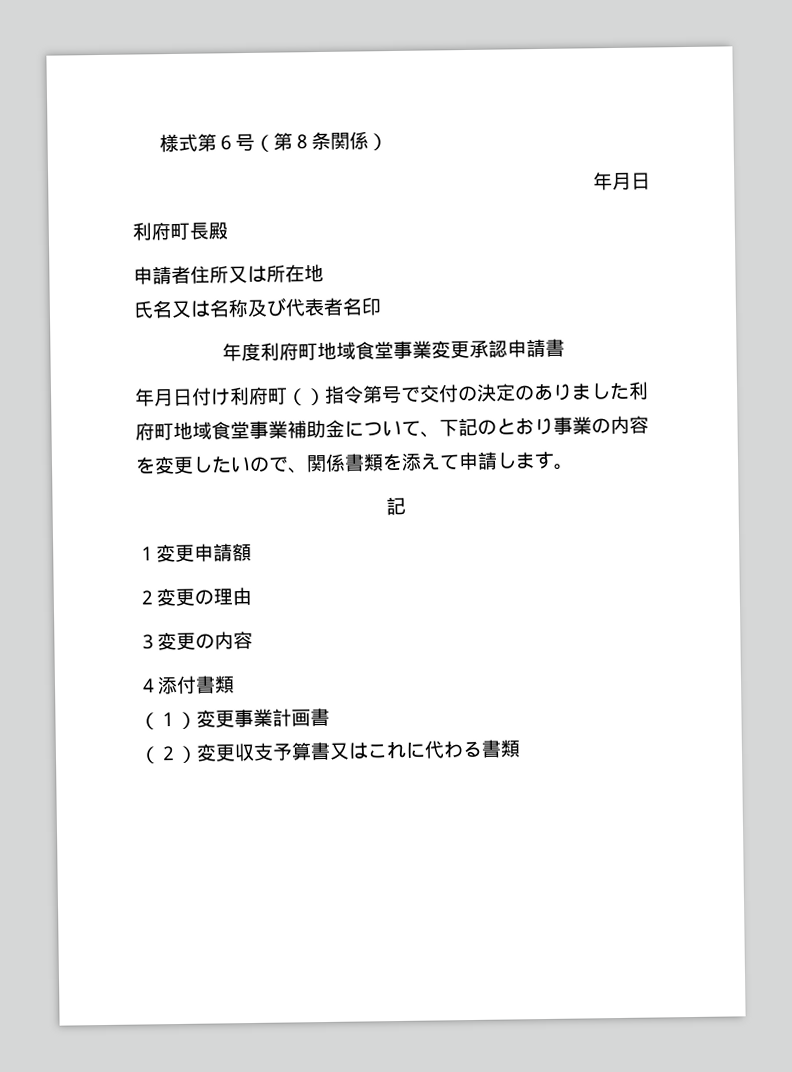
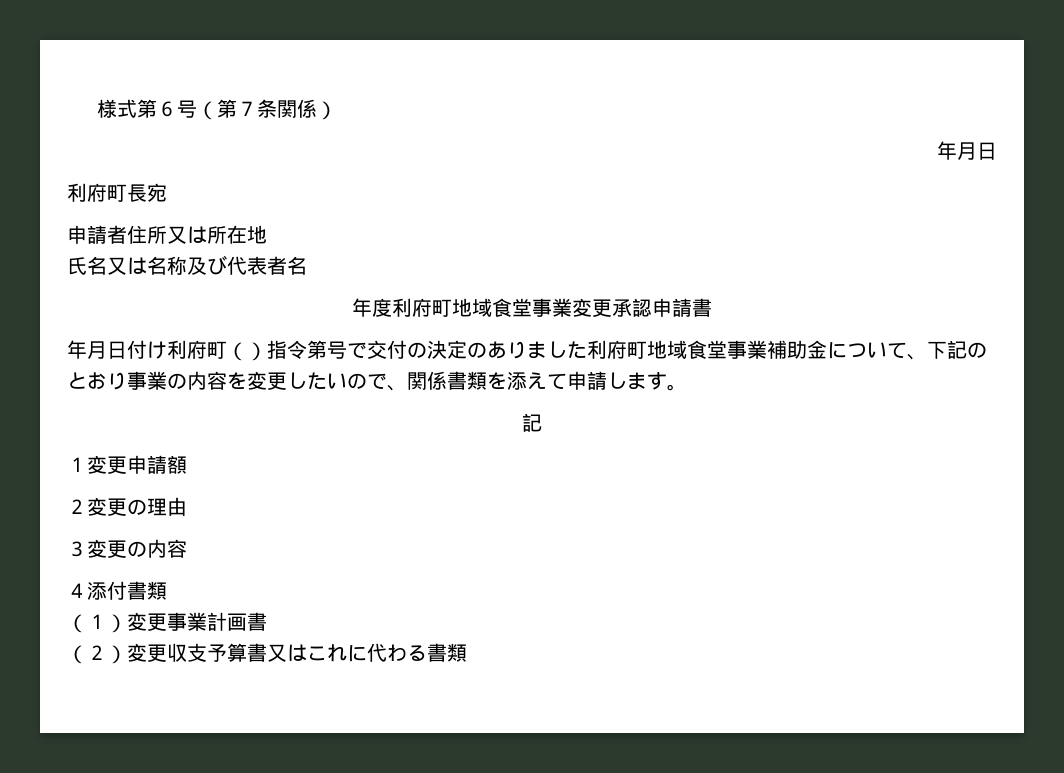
[292,134,313,150] ８ -> [237,101,258,116] ７
[208,222,228,240] 殿 -> [147,183,167,202] 宛
[361,297,381,316] 印 -> (307, 265) none

